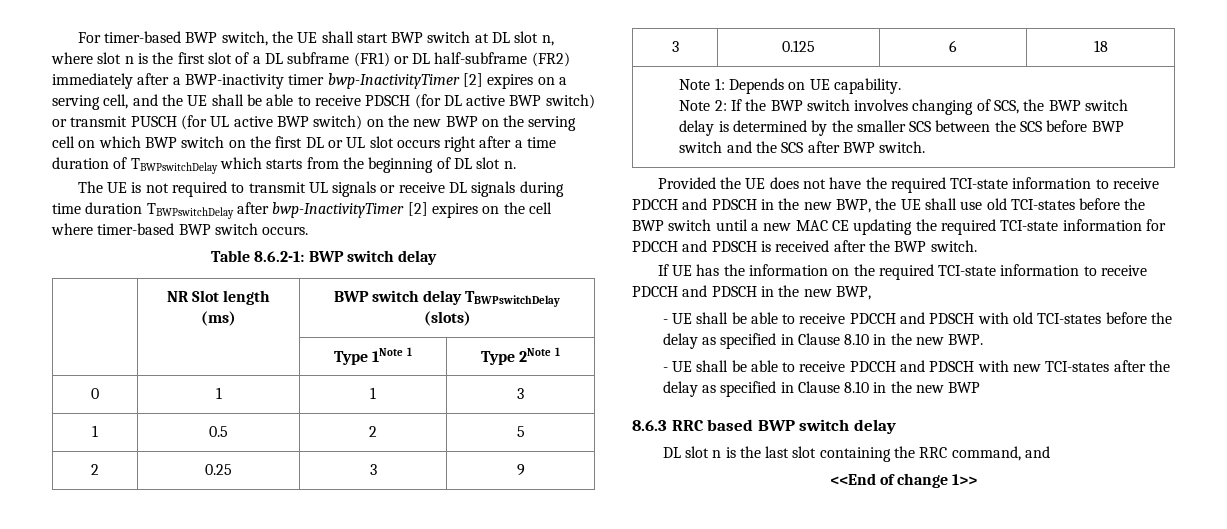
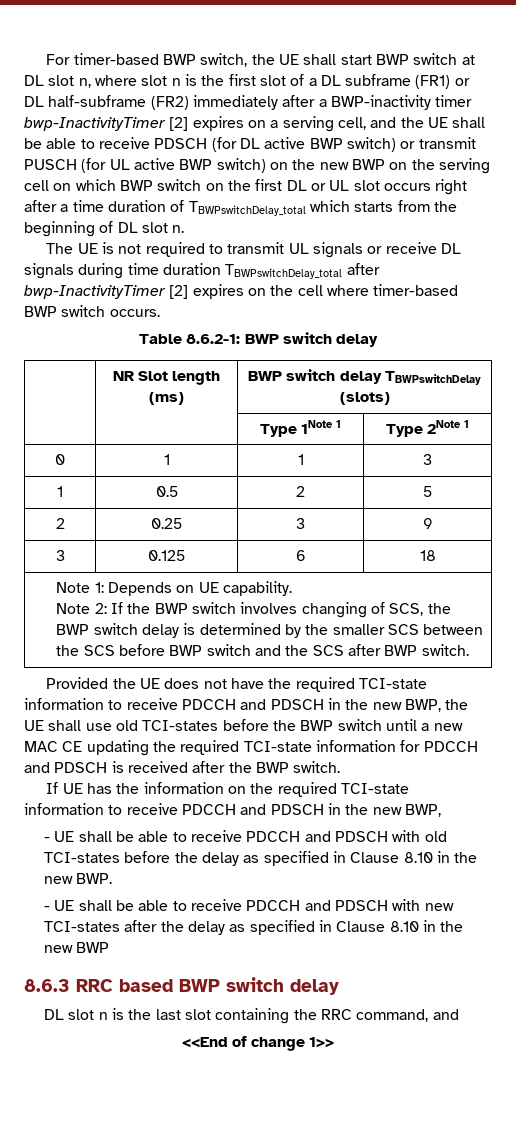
[130,158,218,174] TBWPswitchDelay -> [188,201,306,216] TBWPswitchDelay_total
[146,203,234,219] TBWPswitchDelay -> [225,264,343,279] TBWPswitchDelay_total

